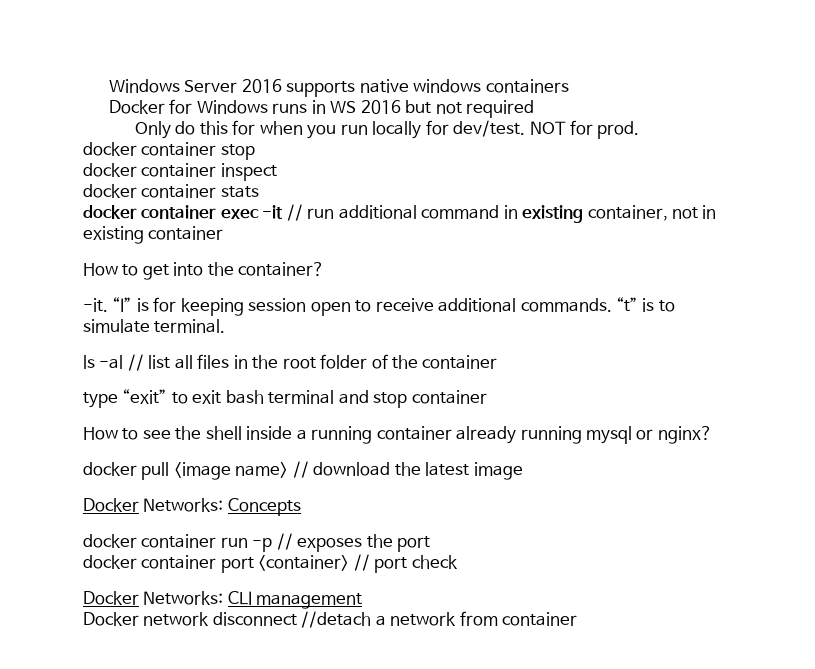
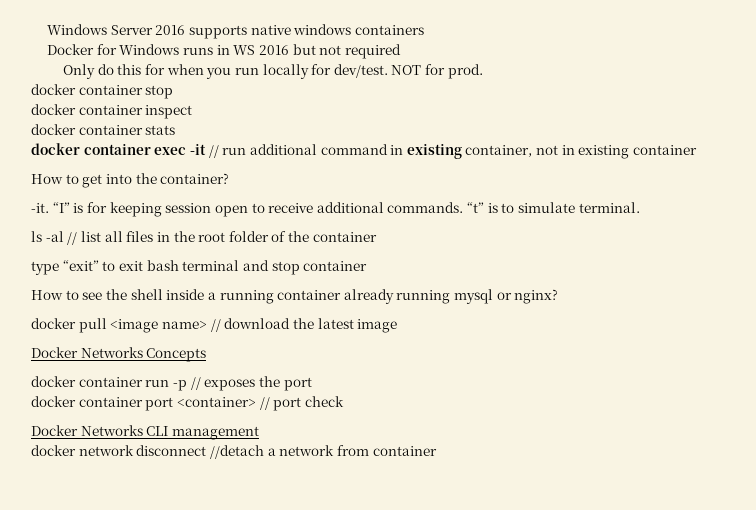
[143,498,224,512] Networks: -> [80,347,143,358] Networks
[143,591,224,605] Networks: -> [80,425,143,436] Networks
[83,612,139,626] Docker -> [31,445,76,456] docker

